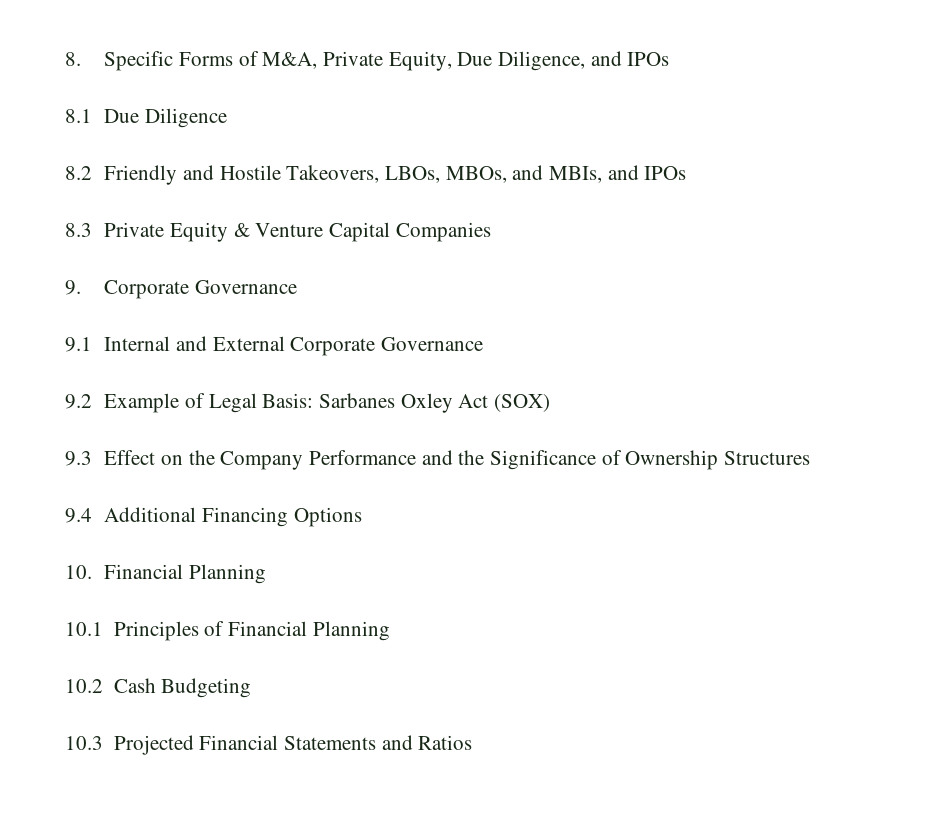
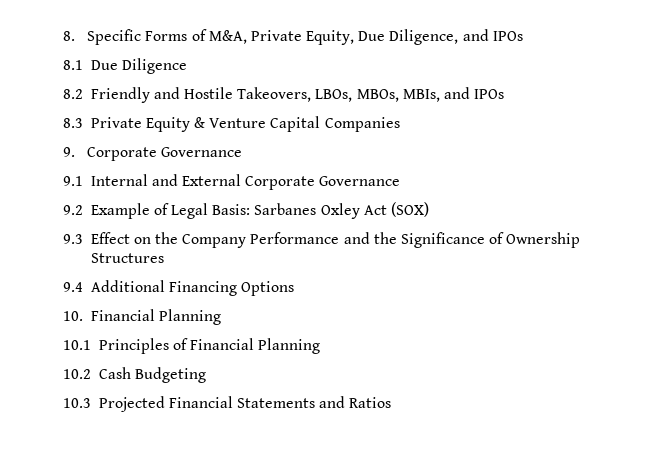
[512,165,544,180] and -> (399, 95) none

